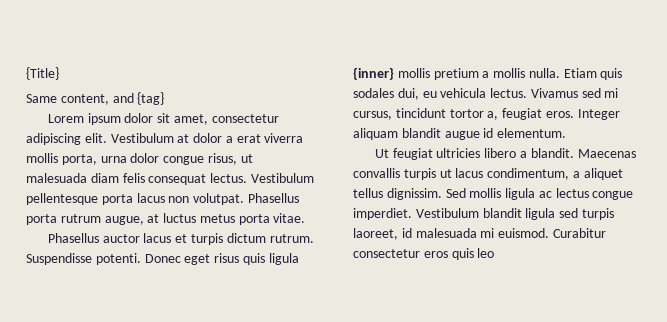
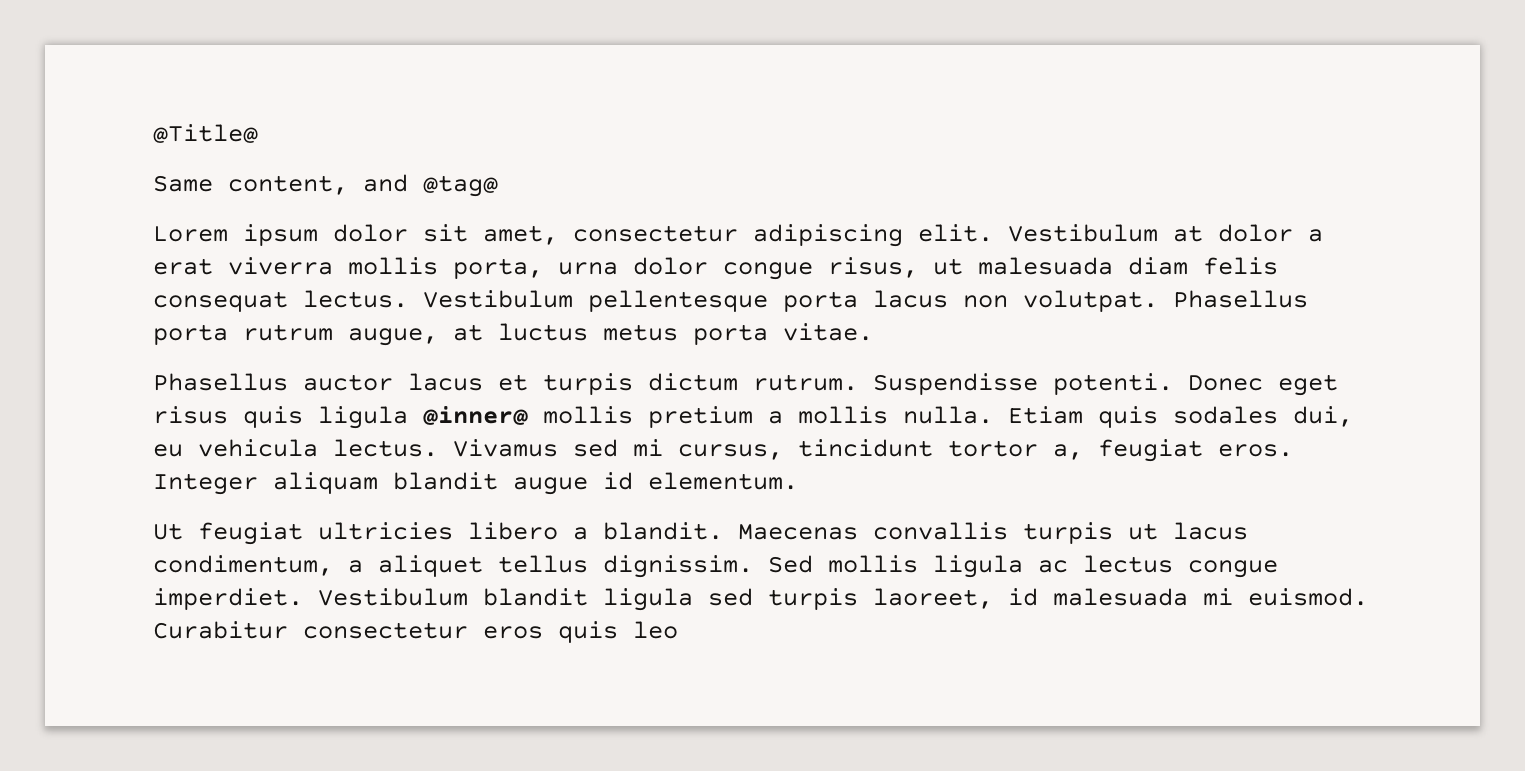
[26,67,59,80] {Title} -> [153,124,258,143] @Title@
[137,92,165,105] {tag} -> [423,175,498,197] @tag@
[353,67,394,80] {inner} -> [423,406,528,425] @inner@

